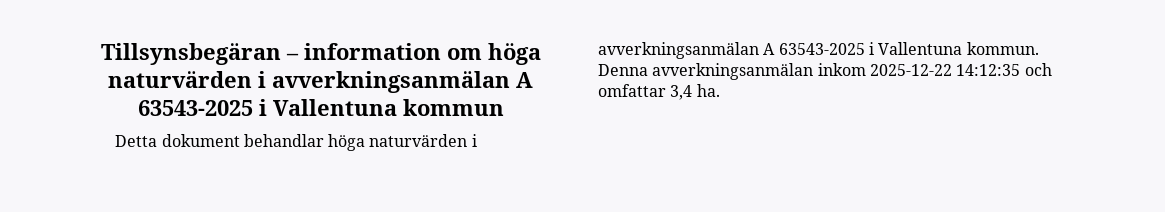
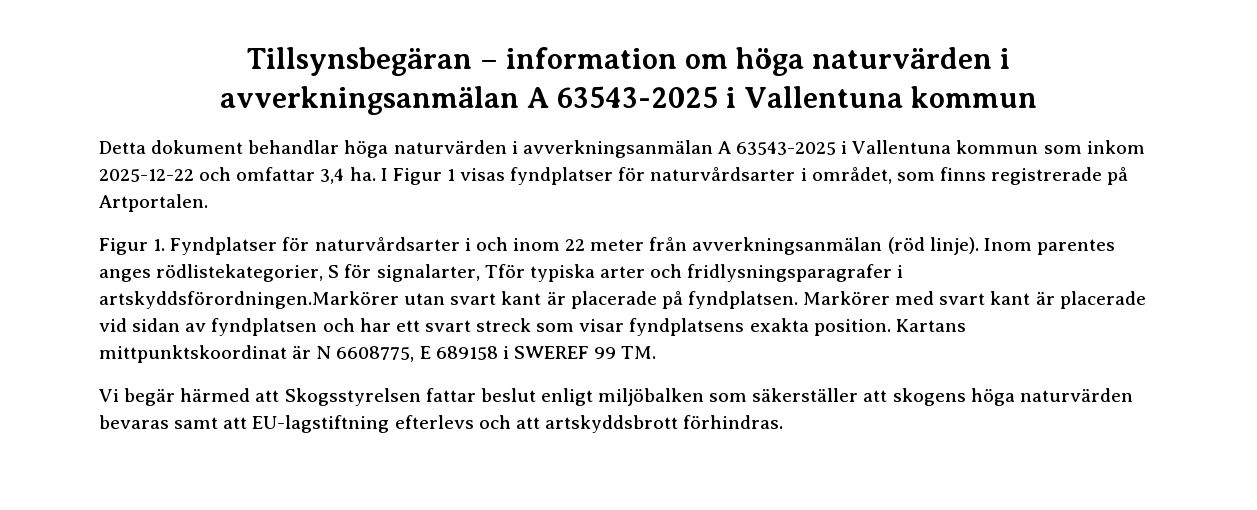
[966,42,1039,55] [598,63,814,80] kommun. Denna avverkningsanmälan -> [956,140,1082,154] kommun som
[956,64,1021,76] 14:12:35 -> (194, 175) none
(720, 90) none -> [380,167,1129,185] [99,194,208,212] [99,237,1115,255] [99,264,904,282] [99,291,1146,309] [99,318,966,336] [99,345,657,363] [99,388,1133,406] [99,415,784,433] I Figur 1 visas fyndplatser för naturvårdsarter i området, som finns registrerade på Artportalen. // Figur 1. Fyndplatser för naturvårdsarter i och inom 22 meter från avverkningsanmälan (röd linje). Inom parentes anges rödlistekategorier, S för signalarter, Tför typiska arter och fridlysningsparagrafer i artskyddsförordningen.Markörer utan svart kant är placerade på fyndplatsen. Markörer med svart kant är placerade vid sidan av fyndplatsen och har ett svart streck som visar fyndplatsens exakta position. Kartans mittpunktskoordinat är N 6608775, E 689158 i SWEREF 99 TM. // Vi begär härmed att Skogsstyrelsen fattar beslut enligt miljöbalken som säkerställer att skogens höga naturvärden bevaras samt att EU-lagstiftning efterlevs och att artskyddsbrott förhindras.

